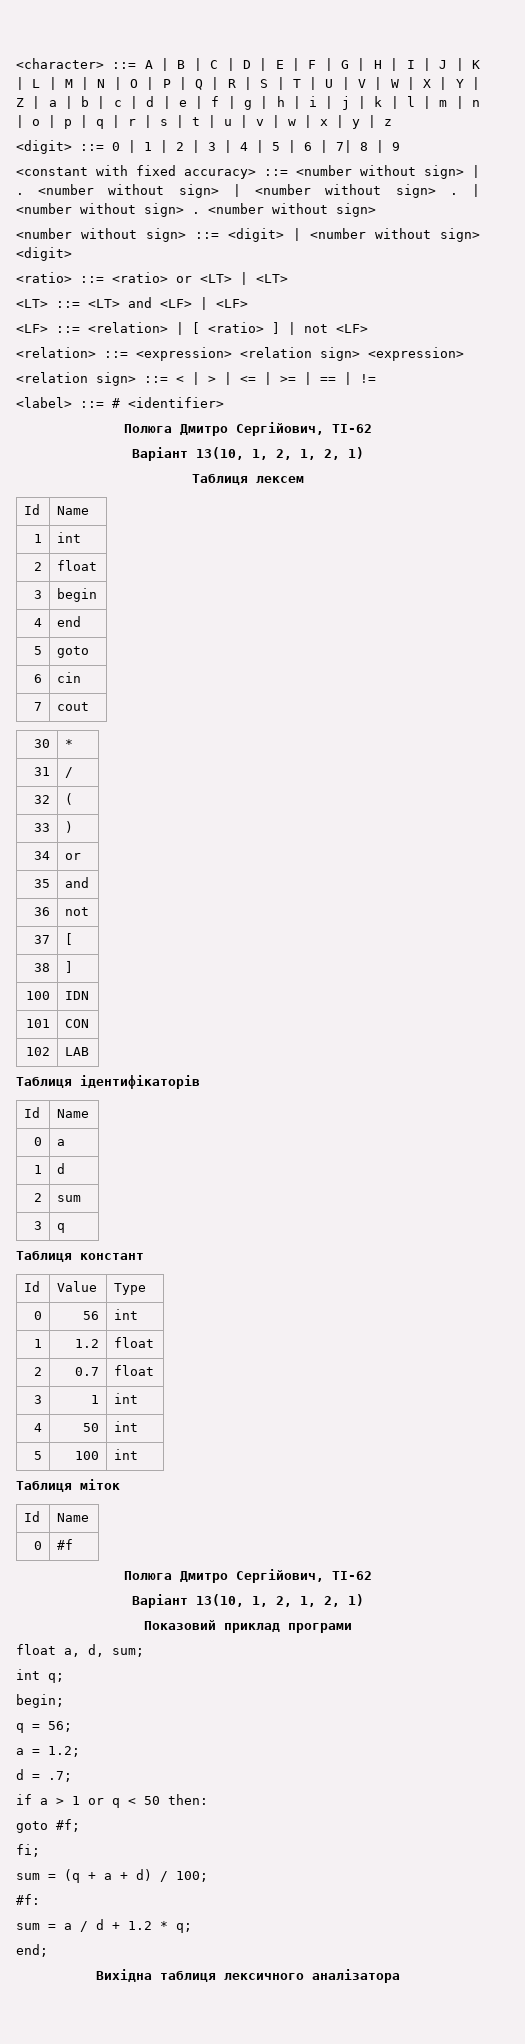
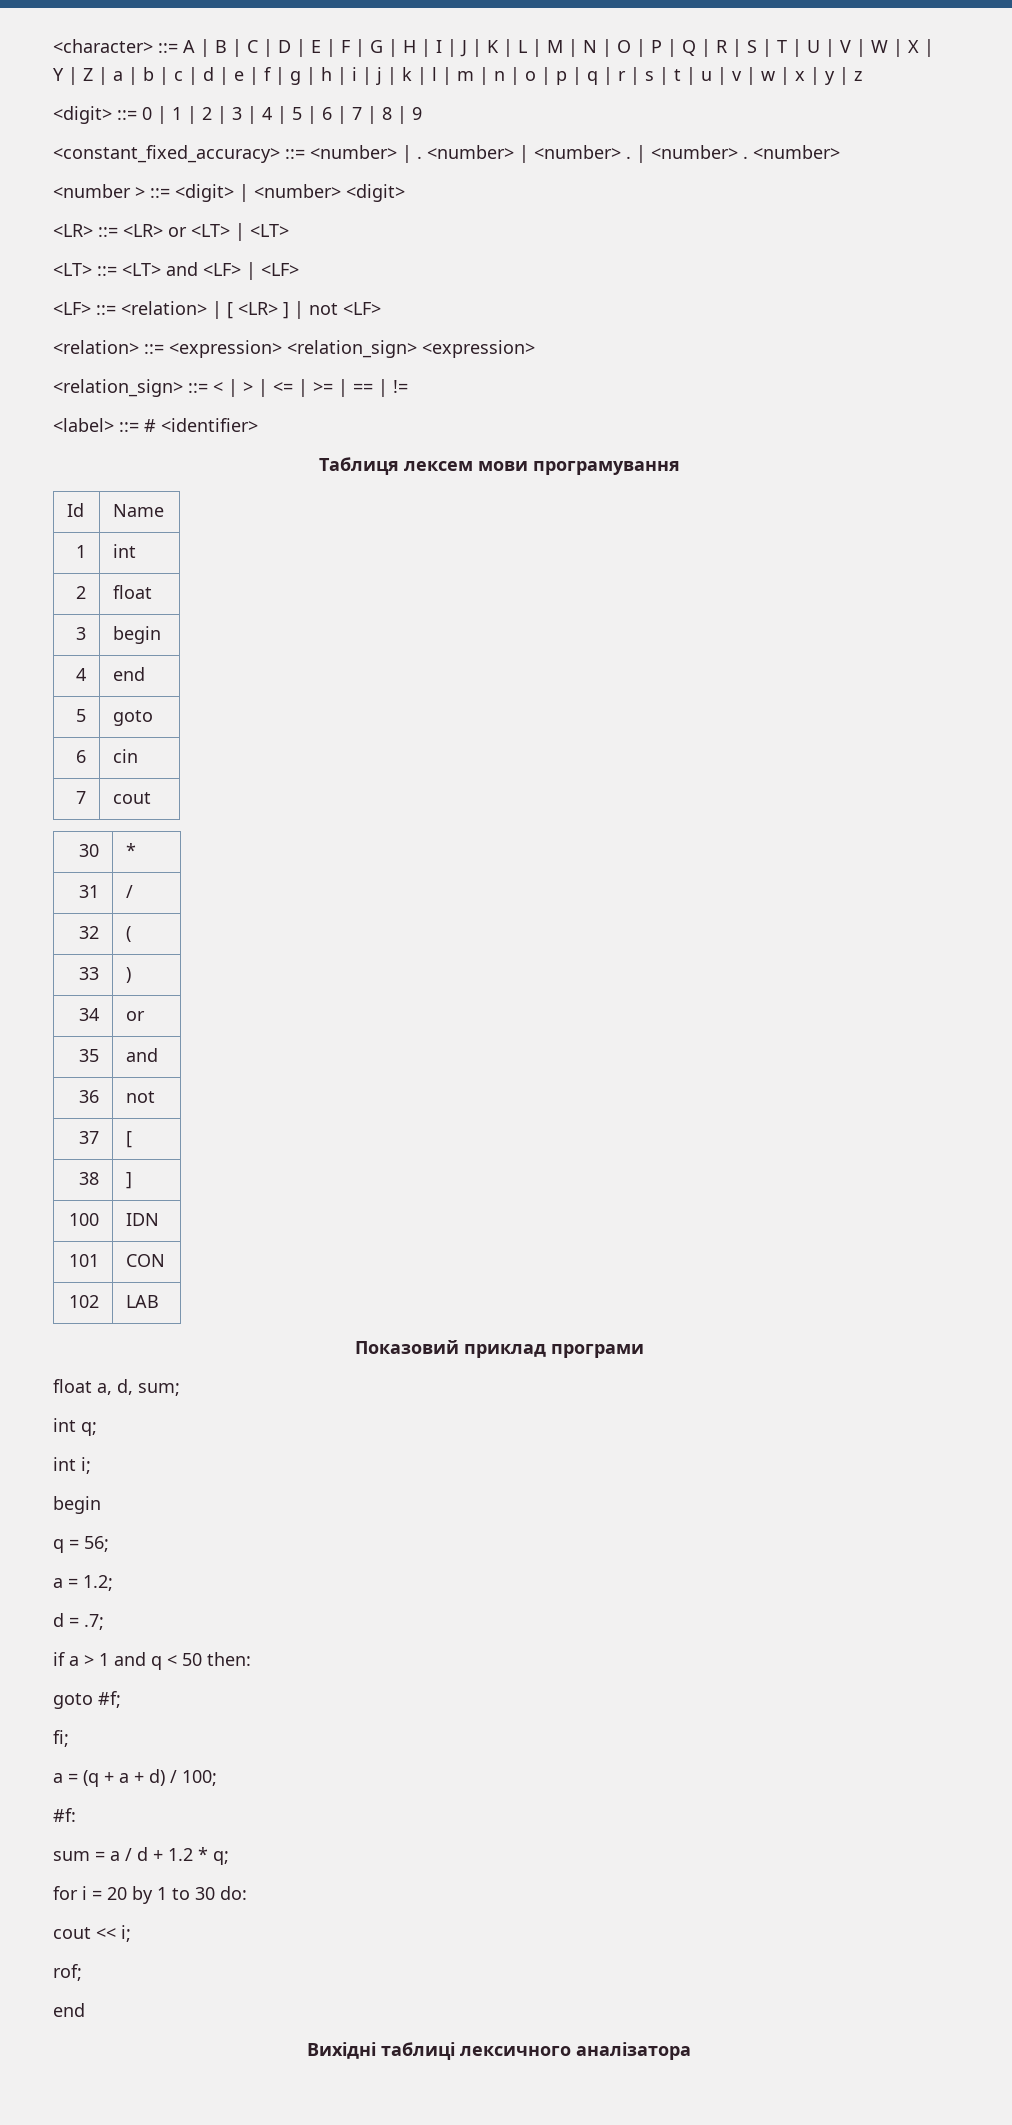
[336,140,352,153] 7| -> [352,106,377,124] 7 |
[16,165,480,179] [16,184,481,198] [16,203,376,217] [16,228,186,242] <constant with fixed accuracy> ::= <number without sign> | . <number without sign> | <number without sign> . | <number without sign> . <number without sign> // <number without sign> -> [53,145,840,163] [53,184,145,198] <constant_fixed_accuracy> ::= <number> | . <number> | <number> . | <number> . <number> // <number >
[310,228,480,242] [16,247,72,261] [16,272,168,283] <number without sign> <digit> // <ratio> ::= <ratio> -> [254,184,405,202] [53,224,163,237] <number> <digit> // <LR> ::= <LR>
[208,322,264,333] <ratio> -> [238,302,278,315] <LR>
[240,347,360,361] <relation sign> -> [287,340,417,358] <relation_sign>
[16,372,136,386] <relation sign> -> [53,379,183,397] <relation_sign>
[124,422,372,436] [132,447,364,461] // Полюга Дмитро Сергійович, ТІ-62 // Варіант 13(10, 1, 2, 1, 2, 1) -> (258, 425) none
(304, 479) none -> [477,461,680,475] мови програмування
[16,1075,200,1089] [24,1107,41,1118] [57,1109,90,1118] [33,1137,42,1146] [57,1139,66,1146] [33,1165,42,1174] [57,1163,66,1174] [33,1193,42,1202] [57,1195,82,1202] [33,1221,42,1230] [57,1223,66,1233] [16,1250,144,1262] [24,1281,41,1292] [57,1281,98,1292] [114,1283,147,1295] [33,1311,42,1320] [82,1311,99,1320] [114,1309,139,1320] [33,1339,42,1348] [74,1339,99,1348] [114,1337,155,1348] [33,1367,42,1376] [74,1367,99,1376] [114,1365,155,1376] [33,1395,42,1404] [90,1395,99,1404] [114,1393,139,1404] [33,1423,42,1432] [82,1423,99,1432] [114,1421,139,1432] [33,1451,42,1460] [74,1451,99,1460] [114,1449,139,1460] [16,1479,120,1492] [24,1511,41,1522] [57,1513,90,1522] [33,1541,42,1550] [57,1539,74,1550] [124,1569,372,1583] [132,1594,364,1608] // Таблиця ідентифікаторів // Id | Name // 0 | a // 1 | d // 2 | sum // 3 | q // Таблиця констант // Id | Value | Type // 0 | 56 | int // 1 | 1.2 | float // 2 | 0.7 | float // 3 | 1 | int // 4 | 50 | int // 5 | 100 | int // Таблиця міток // Id | Name // 0 | #f // Полюга Дмитро Сергійович, ТІ-62 // Варіант 13(10, 1, 2, 1, 2, 1) -> (160, 1301) none
[16,1694,64,1708] begin; -> [53,1457,91,1474] [53,1496,101,1514] int i; // begin
[88,1798,104,1805] or -> [114,1652,146,1666] and
[16,1873,40,1880] sum -> [53,1773,63,1783] a
[16,1944,48,1957] [96,1969,216,1982] end; // Вихідна таблиця -> [53,1886,247,1904] [53,1925,131,1942] [53,1964,82,1981] [53,2003,85,2017] [307,2042,455,2060] for i = 20 by 1 to 30 do: // cout << i; // rof; // end // Вихідні таблиці

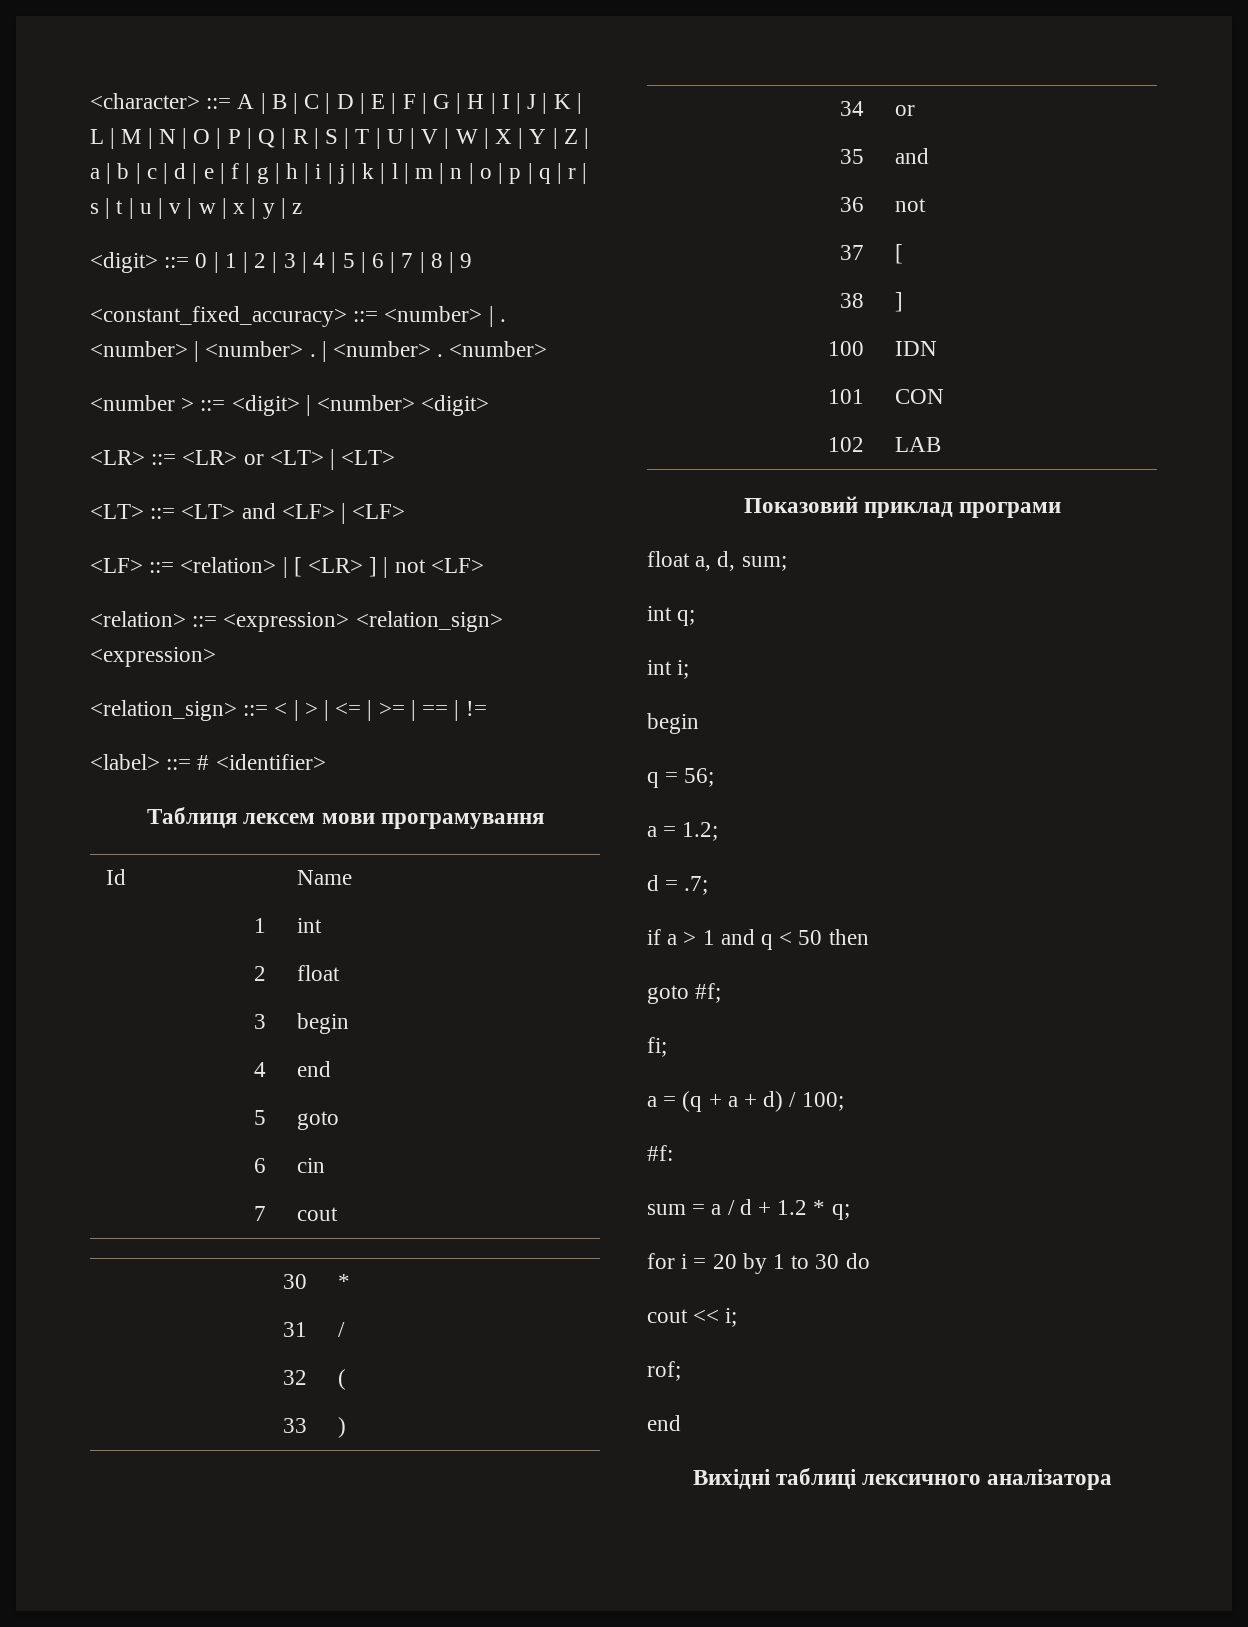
[207,1652,251,1666] then: -> [828,929,869,945] then
[220,1886,247,1900] do: -> [845,1253,870,1269] do

